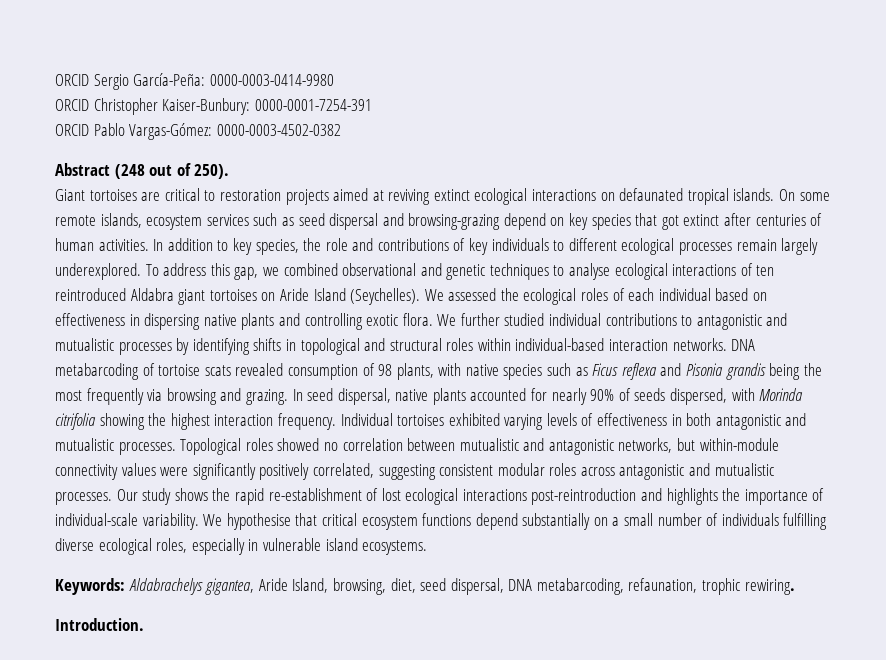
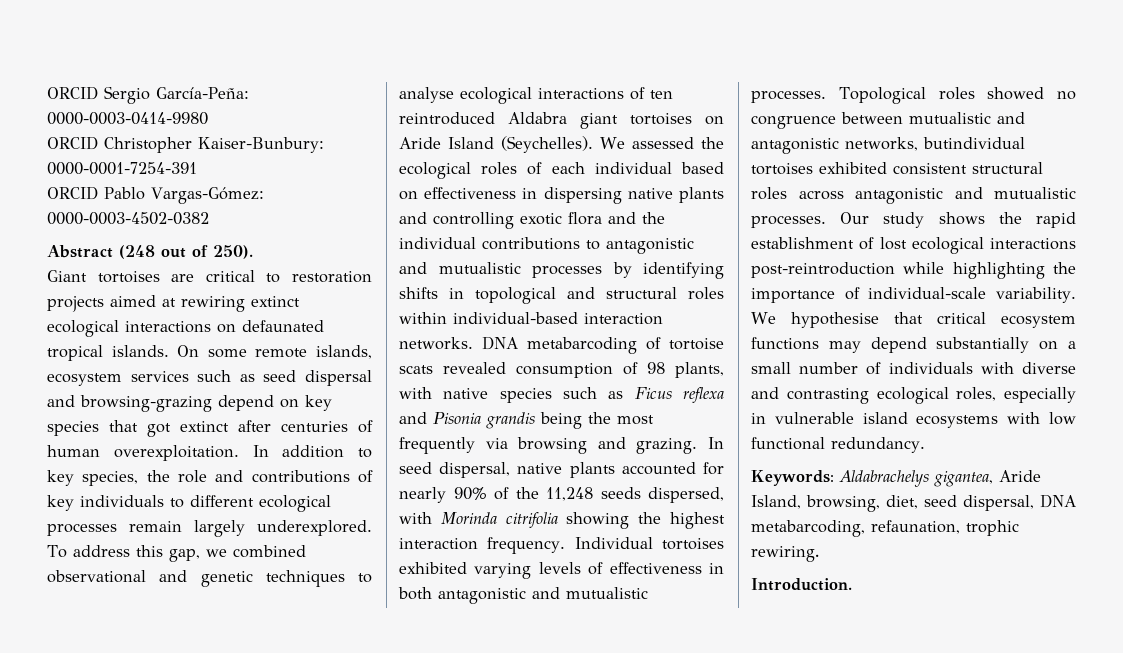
[388,189,431,205] reviving -> [181,296,245,312] rewiring
[98,239,149,251] activities. -> [113,445,239,461] overexploitation.
[402,313,545,326] flora. We further studied -> [568,212,665,225] flora and the
(631, 394) none -> [515,487,593,501] the 11,248
[342,438,403,451] correlation -> [751,115,836,129] congruence
[677,438,779,451] [55,463,545,480] but within-module connectivity values were significantly positively correlated, suggesting consistent modular -> [923,137,1025,149] [751,162,1043,175] butindividual tortoises exhibited consistent structural
[268,488,362,501] re-establishment -> [751,237,854,249] establishment
[641,488,718,505] and highlights -> [903,262,1045,279] while highlighting
(472, 519) none -> [828,341,861,353] may
[783,513,828,530] [55,538,94,551] fulfilling diverse -> [980,362,1076,374] [751,387,869,404] with diverse and contrasting
[362,540,428,555] ecosystems. -> [916,412,1076,428] [751,437,925,453] ecosystems with low functional redundancy.

